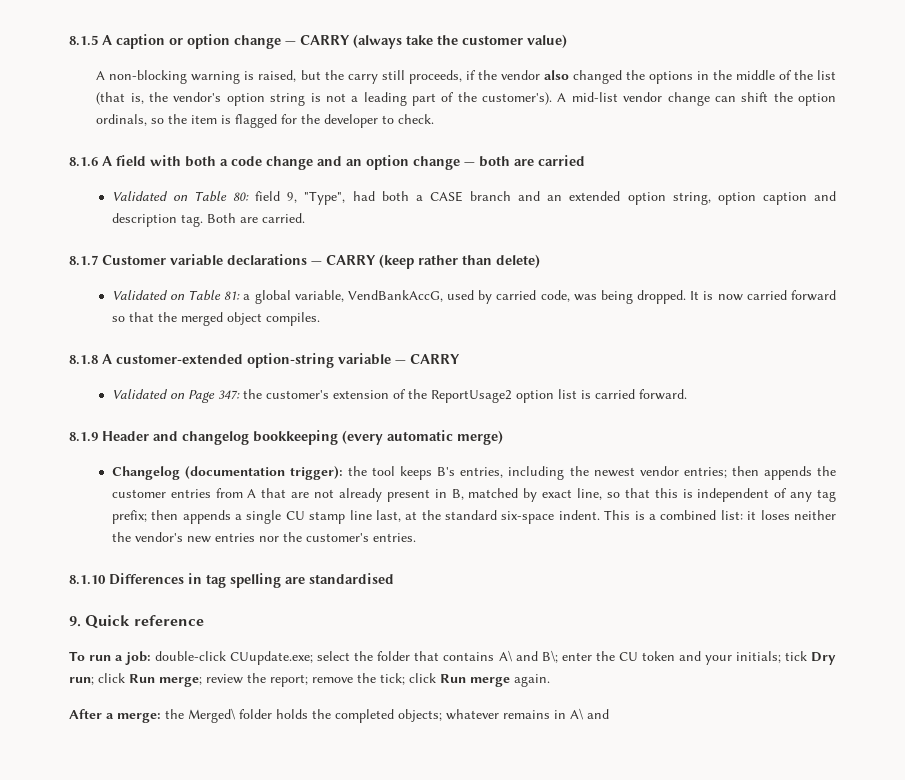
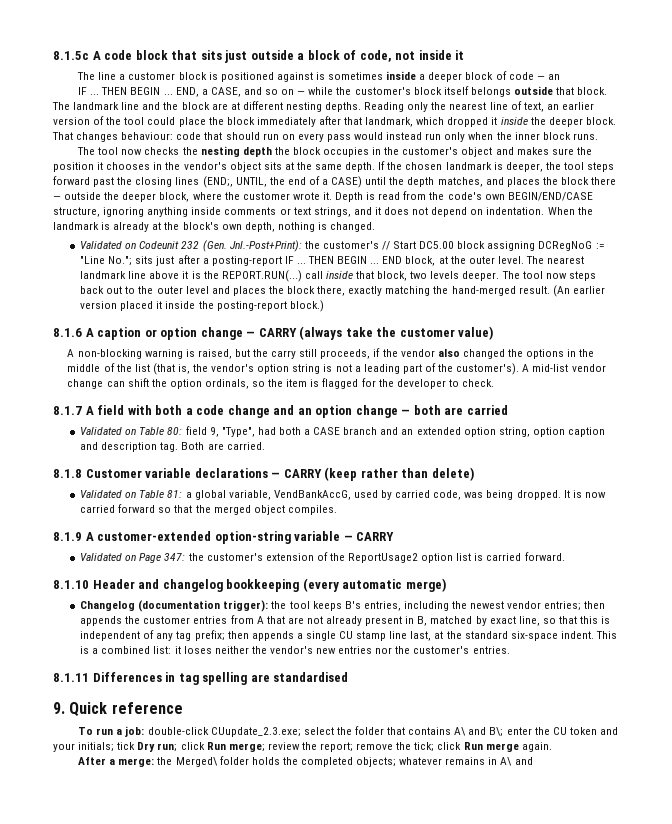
[69,35,98,46] 8.1.5 -> [53,50,465,63] [77,71,560,82] [78,86,608,97] [52,101,594,112] [53,116,616,127] [52,132,598,142] [77,146,592,157] [53,161,615,172] [53,176,617,188] [53,191,593,202] [53,207,593,217] [53,222,376,232] [80,240,605,252] [80,255,585,266] [80,270,596,282] [80,285,605,297] [80,300,324,312] [53,328,82,337] 8.1.5c A code block that sits just outside a block of code, not inside it // The line a customer block is positioned against is sometimes inside a deeper block of code — an // IF ... THEN BEGIN ... END, a CASE, and so on — while the customer's block itself belongs outside that block. The landmark line and the block are at different nesting depths. Reading only the nearest line of text, an earlier version of the tool could place the block immediately after that landmark, which dropped it inside the deeper block. That changes behaviour: code that should run on every pass would instead run only when the inner block runs. // The tool now checks the nesting depth the block occupies in the customer's object and makes sure the position it chooses in the vendor's object sits at the same depth. If the chosen landmark is deeper, the tool steps forward past the closing lines (END;, UNTIL, the end of a CASE) until the depth matches, and places the block there — outside the deeper block, where the customer wrote it. Depth is read from the code's own BEGIN/END/CASE structure, ignoring anything inside comments or text strings, and it does not depend on indentation. When the landmark is already at the block's own depth, nothing is changed. // Validated on Codeunit 232 (Gen. Jnl.-Post+Print): the customer's // Start DC5.00 block assigning DCRegNoG := "Line No."; sits just after a posting-report IF ... THEN BEGIN ... END block, at the outer level. The nearest landmark line above it is the REPORT.RUN(...) call inside that block, two levels deeper. The tool now steps back out to the outer level and places the block there, exactly matching the hand-merged result. (An earlier version placed it inside the posting-report block.) // 8.1.6
[69,157,98,167] 8.1.6 -> [53,406,82,415] 8.1.7
[69,255,98,266] 8.1.7 -> [53,469,82,478] 8.1.8
[69,355,98,365] 8.1.8 -> [53,532,82,541] 8.1.9
[69,432,98,442] 8.1.9 -> [53,580,89,589] 8.1.10
[69,575,106,585] 8.1.10 -> [53,673,89,682] 8.1.11
[230,651,314,665] CUupdate.exe; -> [210,727,301,737] CUupdate_2.3.exe;

